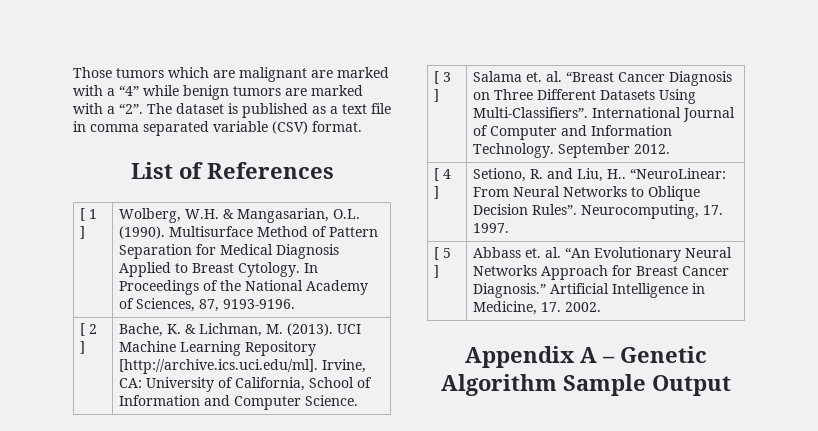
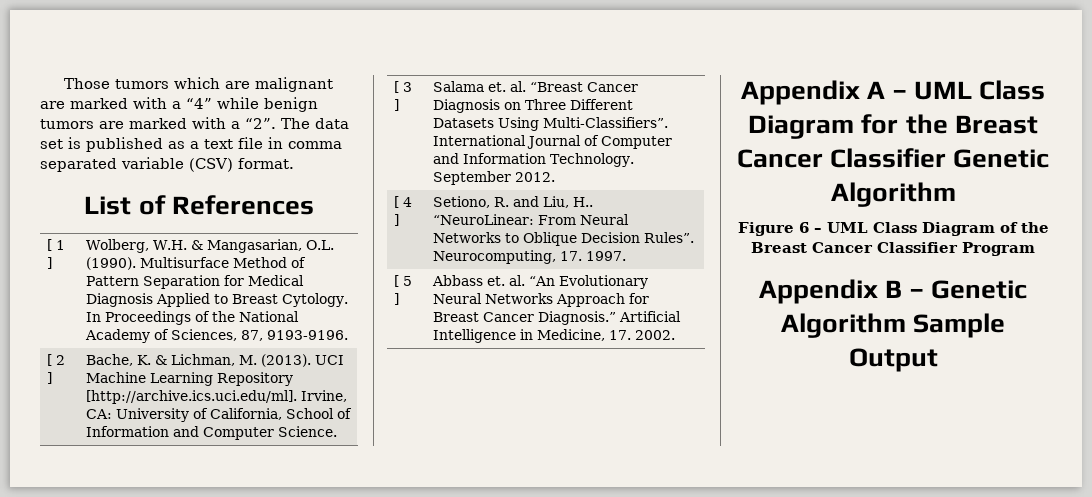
[176,103,224,114] dataset -> [315,118,349,129] [40,139,63,149] data set
(615, 359) none -> [914,80,1046,100] [748,114,1038,139] [736,148,1050,168] [830,182,956,207] [737,222,1049,236] [751,242,1035,256] [758,279,925,304] UML Class Diagram for the Breast Cancer Classifier Genetic Algorithm // Figure 6 – UML Class Diagram of the Breast Cancer Classifier Program // Appendix B –

